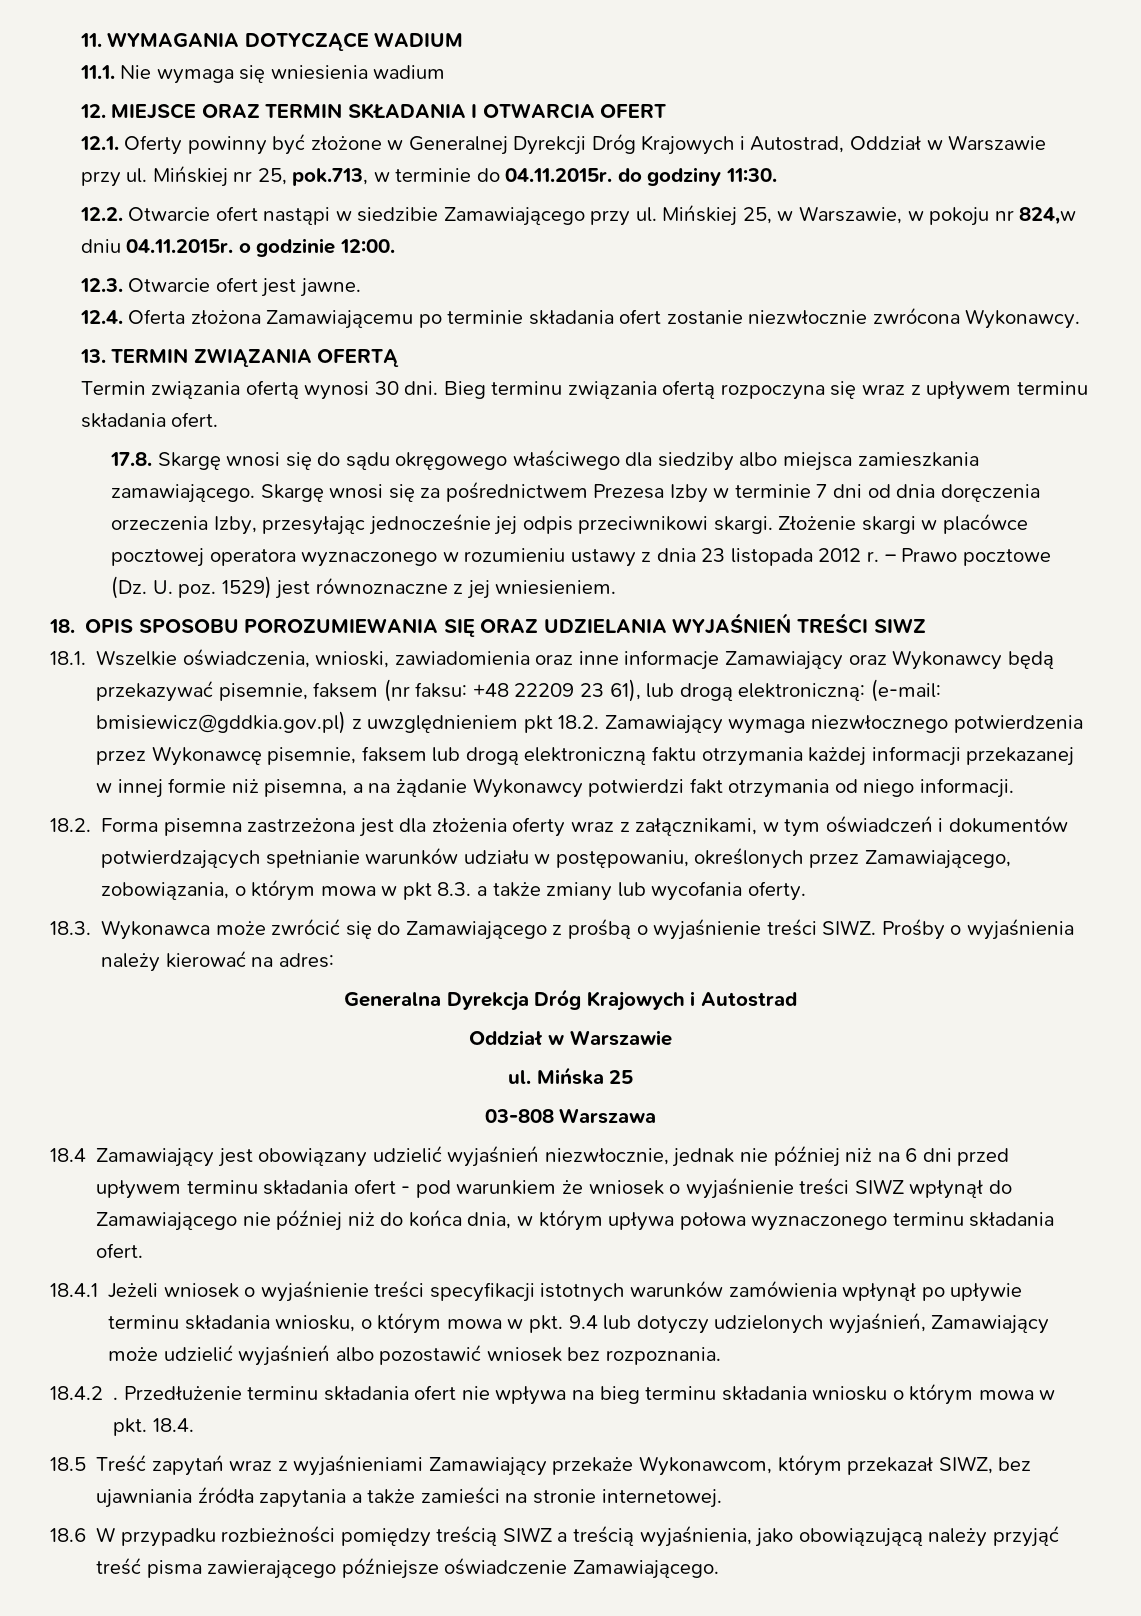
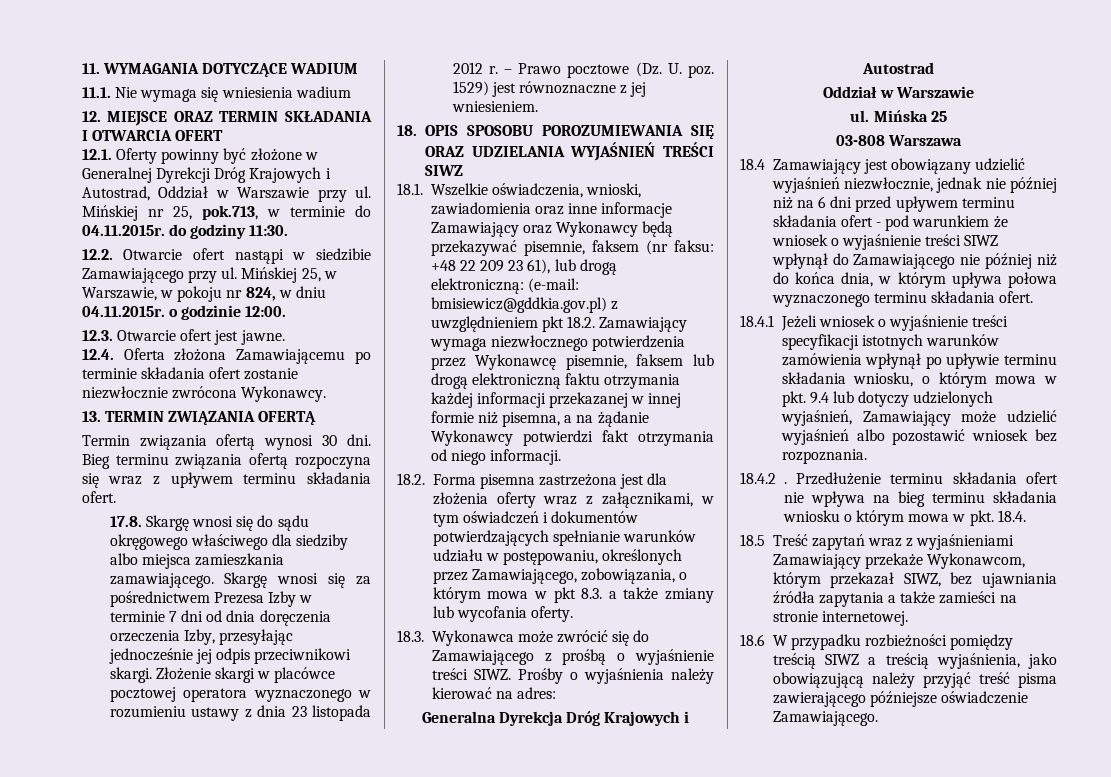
[1019,207,1077,225] 824,w -> [245,287,292,301] 824, w
[514,683,575,697] 22209 -> [459,260,505,272] 22 209

